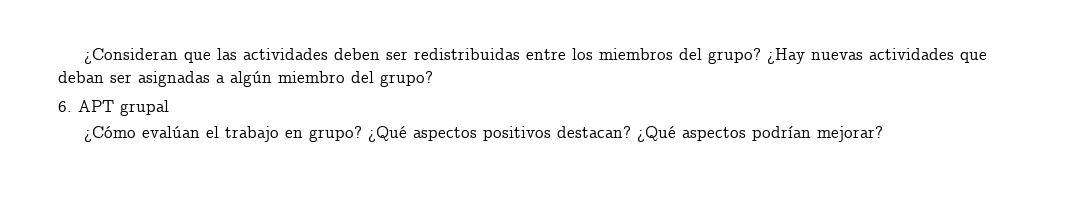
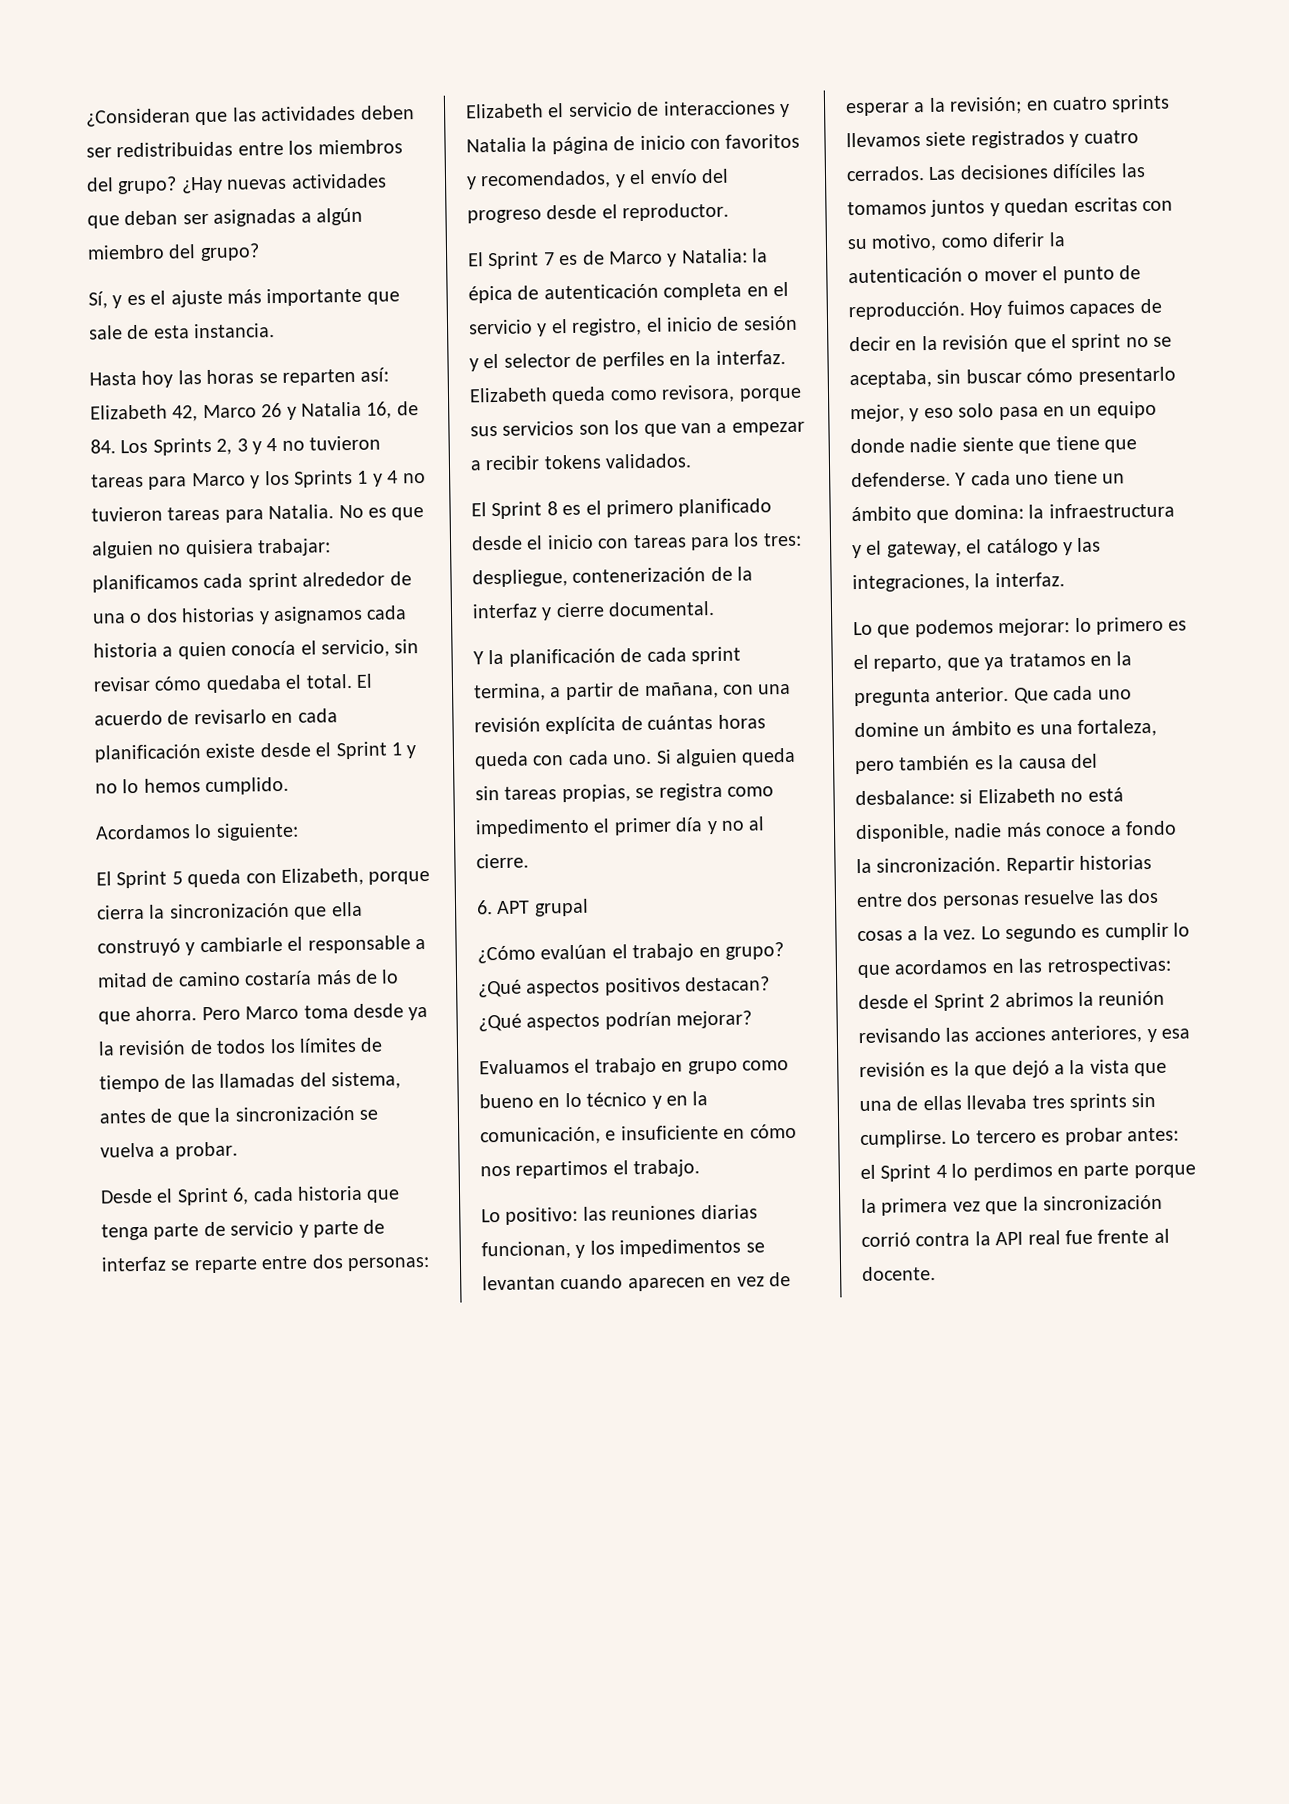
(433, 79) none -> [88,287,400,309] [89,323,276,340] [89,367,390,388] [90,401,419,422] [90,435,382,456] [91,469,426,490] [91,504,425,523] [91,538,332,559] [92,571,412,593] [92,605,408,625] [93,639,420,660] [93,673,373,694] [94,708,338,726] [94,741,417,763] [95,776,290,796] [95,822,299,841] [96,867,431,889] [96,901,363,920] [97,935,426,957] [97,969,400,988] [98,1003,429,1025] [98,1037,384,1056] [99,1071,401,1093] [99,1106,378,1126] [100,1141,238,1160] [100,1185,401,1206] [101,1219,386,1241] [101,1254,430,1274] [465,100,790,119] [466,133,801,155] [466,168,729,190] [467,202,730,224] [468,248,769,270] [468,281,789,304] [468,315,798,337] [469,350,786,372] [469,384,802,405] [470,420,805,437] [470,453,693,471] [471,498,773,520] [471,532,802,551] [472,566,754,588] [472,601,716,621] [473,646,741,667] [473,681,792,702] [474,714,766,735] [474,747,797,770] [475,782,774,803] [475,816,766,838] [476,853,529,869] // Sí, y es el ajuste más importante que sale de esta instancia. // Hasta hoy las horas se reparten así: Elizabeth 42, Marco 26 y Natalia 16, de 84. Los Sprints 2, 3 y 4 no tuvieron tareas para Marco y los Sprints 1 y 4 no tuvieron tareas para Natalia. No es que alguien no quisiera trabajar: planificamos cada sprint alrededor de una o dos historias y asignamos cada historia a quien conocía el servicio, sin revisar cómo quedaba el total. El acuerdo de revisarlo en cada planificación existe desde el Sprint 1 y no lo hemos cumplido. // Acordamos lo siguiente: // El Sprint 5 queda con Elizabeth, porque cierra la sincronización que ella construyó y cambiarle el responsable a mitad de camino costaría más de lo que ahorra. Pero Marco toma desde ya la revisión de todos los límites de tiempo de las llamadas del sistema, antes de que la sincronización se vuelva a probar. // Desde el Sprint 6, cada historia que tenga parte de servicio y parte de interfaz se reparte entre dos personas: Elizabeth el servicio de interacciones y Natalia la página de inicio con favoritos y recomendados, y el envío del progreso desde el reproductor. // El Sprint 7 es de Marco y Natalia: la épica de autenticación completa en el servicio y el registro, el inicio de sesión y el selector de perfiles en la interfaz. Elizabeth queda como revisora, porque sus servicios son los que van a empezar a recibir tokens validados. // El Sprint 8 es el primero planificado desde el inicio con tareas para los tres: despliegue, contenerización de la interfaz y cierre documental. // Y la planificación de cada sprint termina, a partir de mañana, con una revisión explícita de cuántas horas queda con cada uno. Si alguien queda sin tareas propias, se registra como impedimento el primer día y no al cierre.
(884, 134) none -> [479,1057,789,1076] [479,1091,709,1109] [480,1123,797,1146] [480,1159,701,1179] [481,1204,758,1225] [481,1238,765,1260] [482,1272,791,1292] [846,94,1171,117] [846,130,1139,149] [846,163,1146,182] [847,197,1173,217] [847,232,1065,252] [848,265,1141,284] [848,298,1162,321] [849,333,1173,352] [849,366,1176,389] [850,400,1157,423] [850,435,1137,454] [851,469,1125,488] [851,502,1175,524] [852,537,1102,559] [852,572,1065,593] [853,616,1188,638] [853,651,1133,672] [854,685,1132,707] [854,718,1157,738] [855,753,1098,775] [855,787,1124,806] [855,820,1177,843] [856,854,1153,875] [856,888,1159,909] [857,922,1191,943] [857,956,1172,979] [858,990,1166,1012] [858,1025,1190,1044] [859,1059,1168,1079] [859,1092,1157,1112] [860,1127,1179,1149] [860,1162,1196,1182] [861,1194,1163,1216] [861,1228,1170,1248] [862,1266,936,1282] // Evaluamos el trabajo en grupo como bueno en lo técnico y en la comunicación, e insuficiente en cómo nos repartimos el trabajo. // Lo positivo: las reuniones diarias funcionan, y los impedimentos se levantan cuando aparecen en vez de esperar a la revisión; en cuatro sprints llevamos siete registrados y cuatro cerrados. Las decisiones difíciles las tomamos juntos y quedan escritas con su motivo, como diferir la autenticación o mover el punto de reproducción. Hoy fuimos capaces de decir en la revisión que el sprint no se aceptaba, sin buscar cómo presentarlo mejor, y eso solo pasa en un equipo donde nadie siente que tiene que defenderse. Y cada uno tiene un ámbito que domina: la infraestructura y el gateway, el catálogo y las integraciones, la interfaz. // Lo que podemos mejorar: lo primero es el reparto, que ya tratamos en la pregunta anterior. Que cada uno domine un ámbito es una fortaleza, pero también es la causa del desbalance: si Elizabeth no está disponible, nadie más conoce a fondo la sincronización. Repartir historias entre dos personas resuelve las dos cosas a la vez. Lo segundo es cumplir lo que acordamos en las retrospectivas: desde el Sprint 2 abrimos la reunión revisando las acciones anteriores, y esa revisión es la que dejó a la vista que una de ellas llevaba tres sprints sin cumplirse. Lo tercero es probar antes: el Sprint 4 lo perdimos en parte porque la primera vez que la sincronización corrió contra la API real fue frente al docente.

